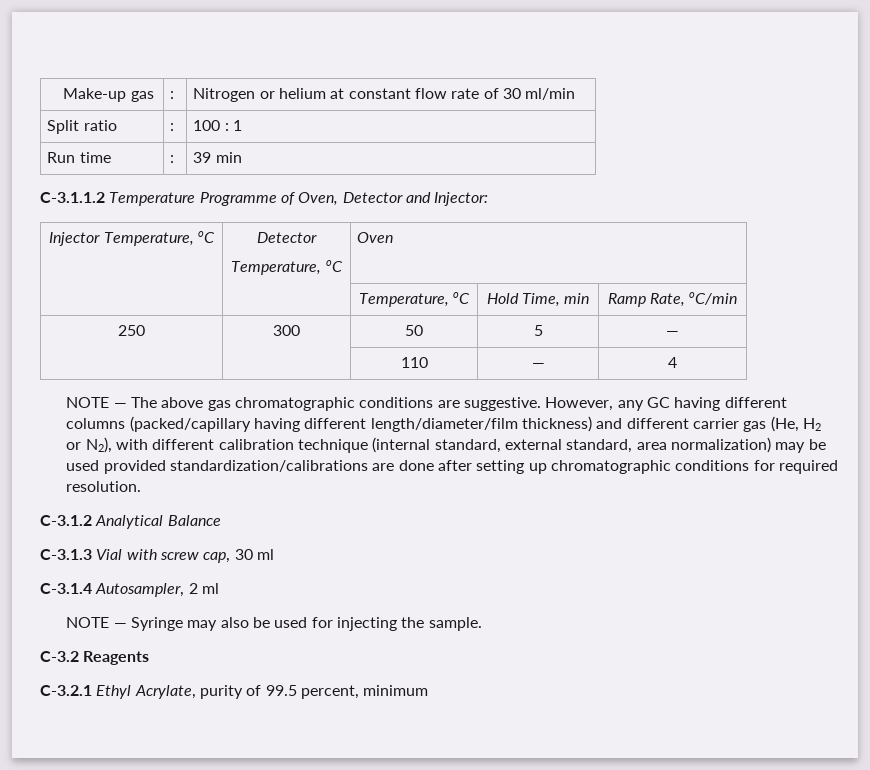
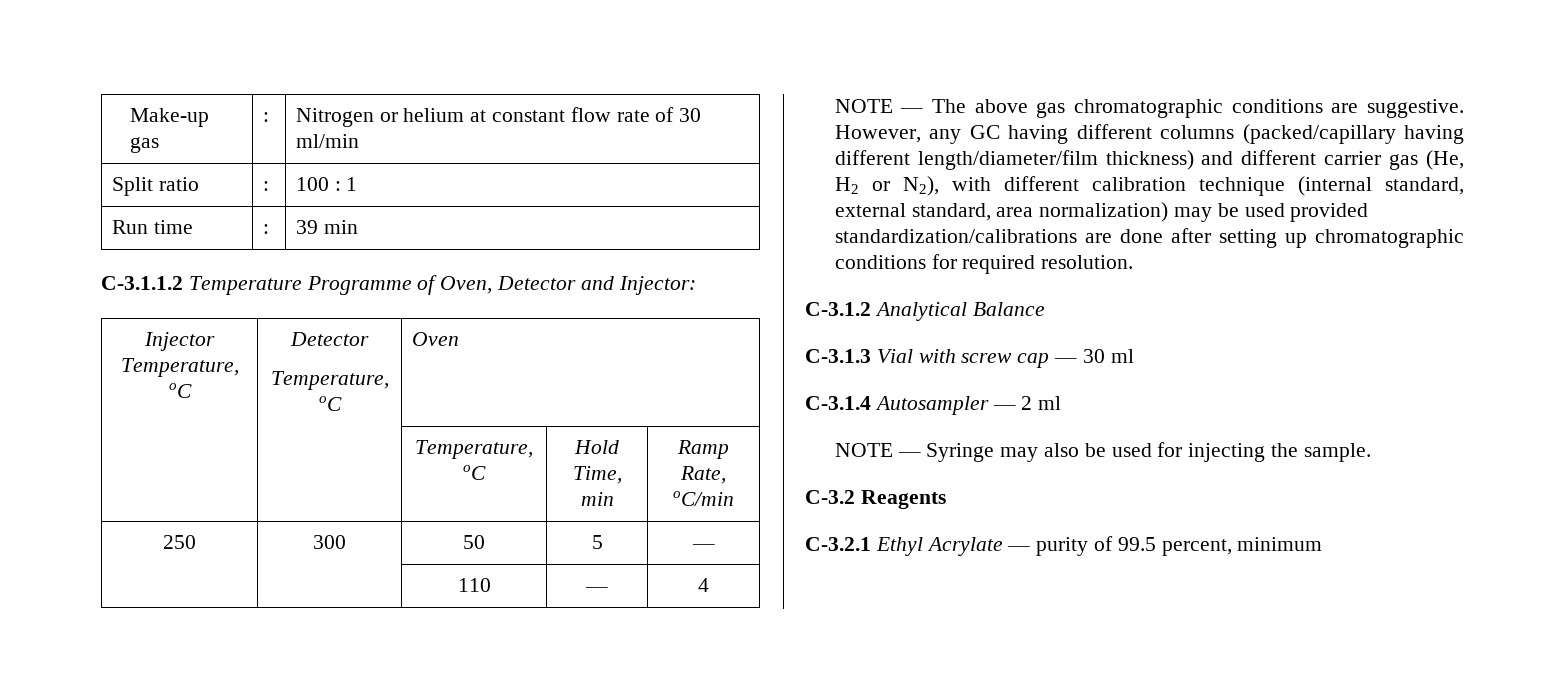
[203,552,231,563] cap, -> [1017,353,1078,368] cap —
[95,583,185,597] Autosampler, -> [874,396,1016,415] Autosampler —
[134,685,196,699] Acrylate, -> [926,537,1031,556] Acrylate —

